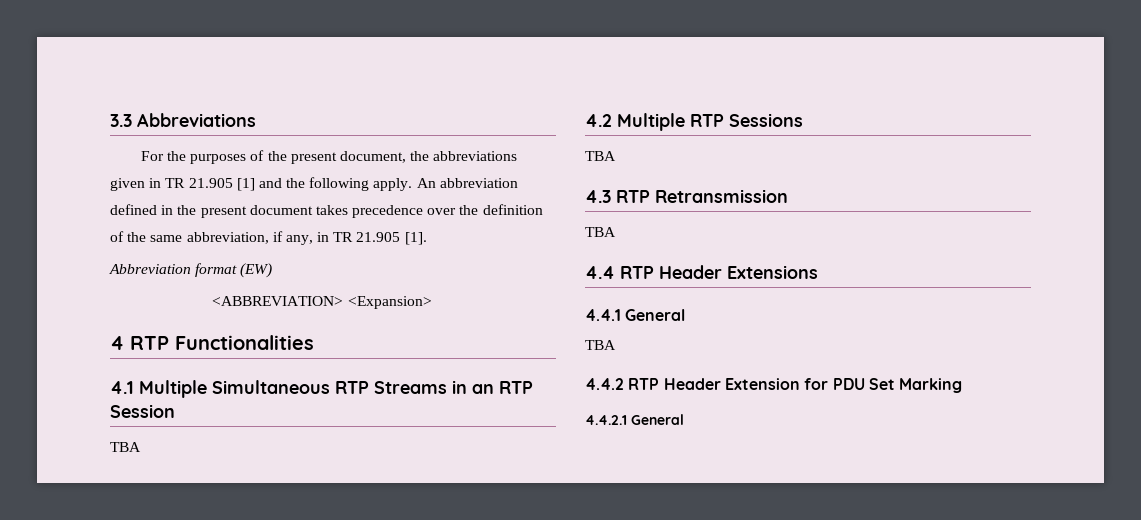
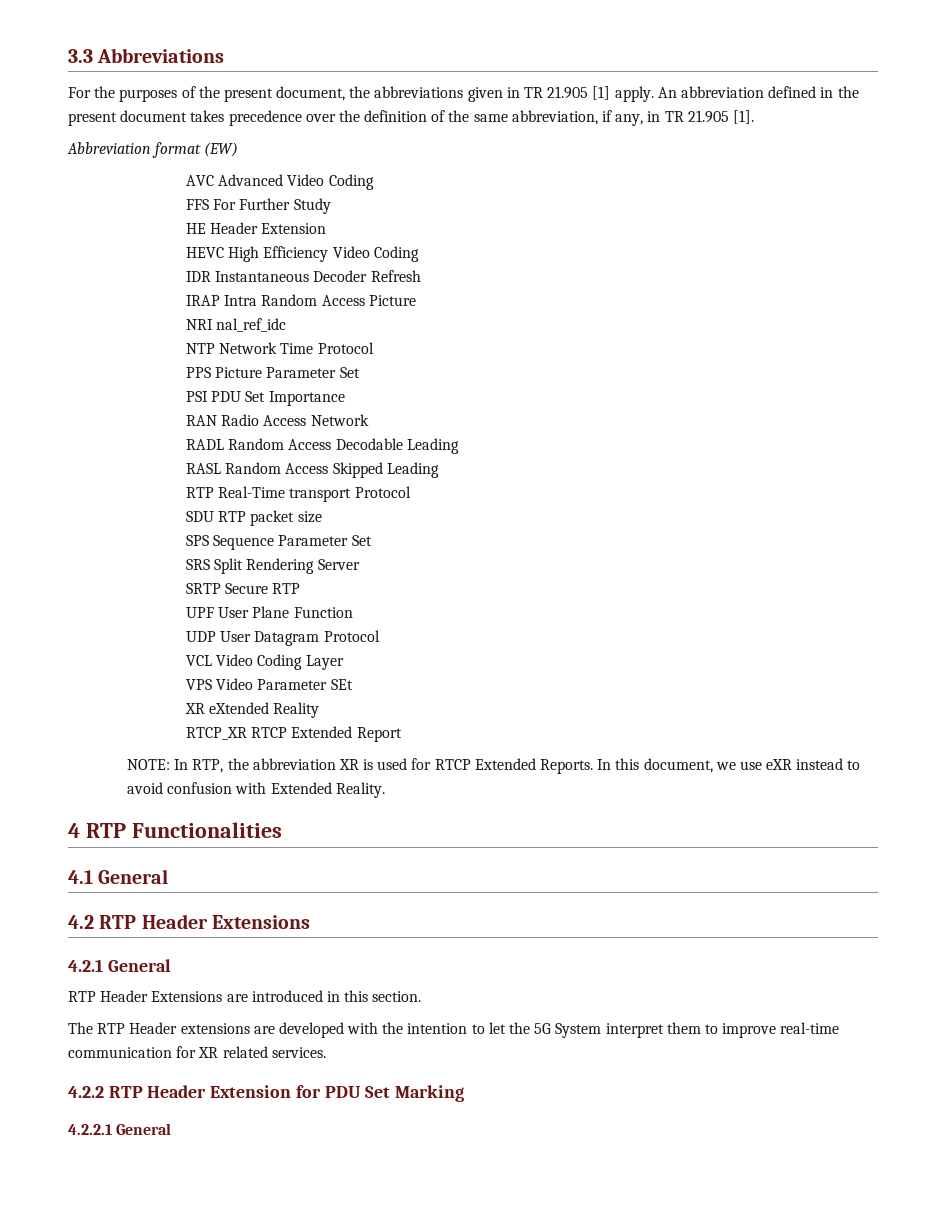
[258,177,370,191] and the following -> (611, 93) none
[212,296,432,309] [110,335,314,350] [110,380,533,398] [110,404,175,418] [110,442,141,452] [585,113,803,131] [585,151,616,161] [585,189,788,203] [585,227,616,237] [585,266,615,279] <ABBREVIATION> <Expansion> // 4 RTP Functionalities // 4.1 Multiple Simultaneous RTP Streams in an RTP Session // TBA // 4.2 Multiple RTP Sessions // TBA // 4.3 RTP Retransmission // TBA // 4.4 -> [185,174,374,190] [185,198,331,214] [185,222,327,234] [185,246,419,262] [185,270,421,282] [185,294,416,306] [185,318,287,332] [185,342,374,354] [185,367,360,378] [185,391,345,406] [185,414,369,426] [185,438,459,454] [185,462,439,478] [185,486,411,502] [185,510,322,526] [185,535,372,550] [185,558,360,574] [185,583,301,594] [185,606,353,618] [185,630,380,646] [185,654,344,670] [185,678,353,690] [184,702,320,718] [185,726,402,742] [126,758,861,774] [126,782,385,798] [68,822,282,838] [68,869,169,884] [68,915,94,929] AVC Advanced Video Coding // FFS For Further Study // HE Header Extension // HEVC High Efficiency Video Coding // IDR Instantaneous Decoder Refresh // IRAP Intra Random Access Picture // NRI nal_ref_idc // NTP Network Time Protocol // PPS Picture Parameter Set // PSI PDU Set Importance // RAN Radio Access Network // RADL Random Access Decodable Leading // RASL Random Access Skipped Leading // RTP Real-Time transport Protocol // SDU RTP packet size // SPS Sequence Parameter Set // SRS Split Rendering Server // SRTP Secure RTP // UPF User Plane Function // UDP User Datagram Protocol // VCL Video Coding Layer // VPS Video Parameter SEt // XR eXtended Reality // RTCP_XR RTCP Extended Report // NOTE: In RTP, the abbreviation XR is used for RTCP Extended Reports. In this document, we use eXR instead to avoid confusion with Extended Reality. // 4 RTP Functionalities // 4.1 General // 4.2
[585,309,686,321] [585,340,616,350] [585,378,624,390] 4.4.1 General // TBA // 4.4.2 -> [68,959,171,972] [68,990,422,1002] [68,1022,840,1038] [68,1046,326,1058] [68,1086,104,1098] 4.2.1 General // RTP Header Extensions are introduced in this section. // The RTP Header extensions are developed with the intention to let the 5G System interpret them to improve real-time communication for XR related services. // 4.2.2
[585,415,627,425] 4.4.2.1 -> [68,1124,112,1135] 4.2.2.1

